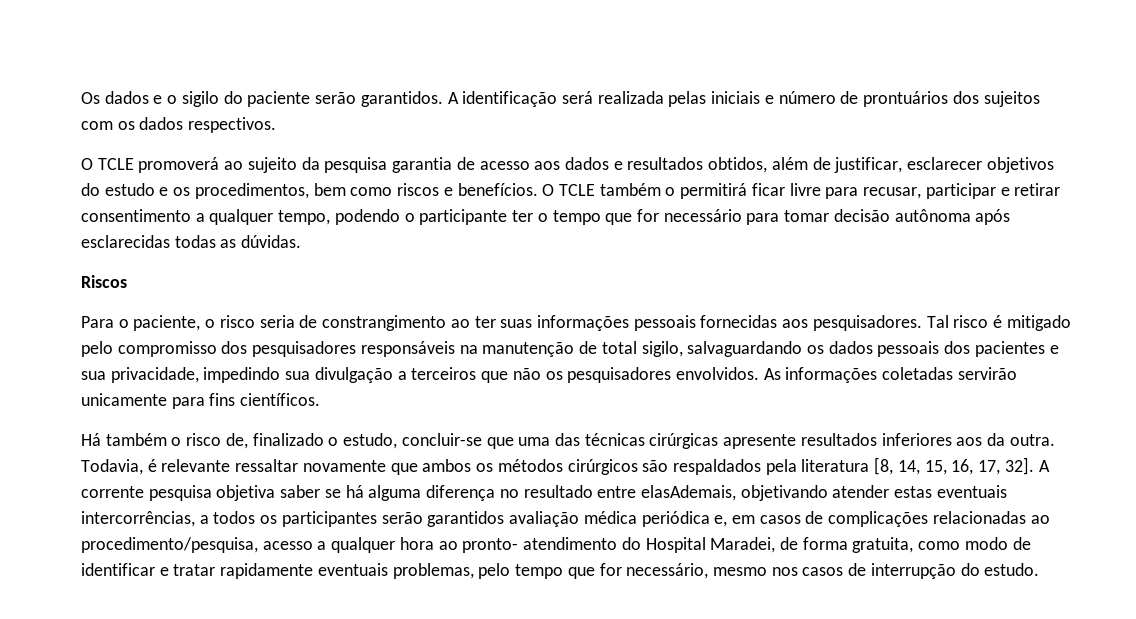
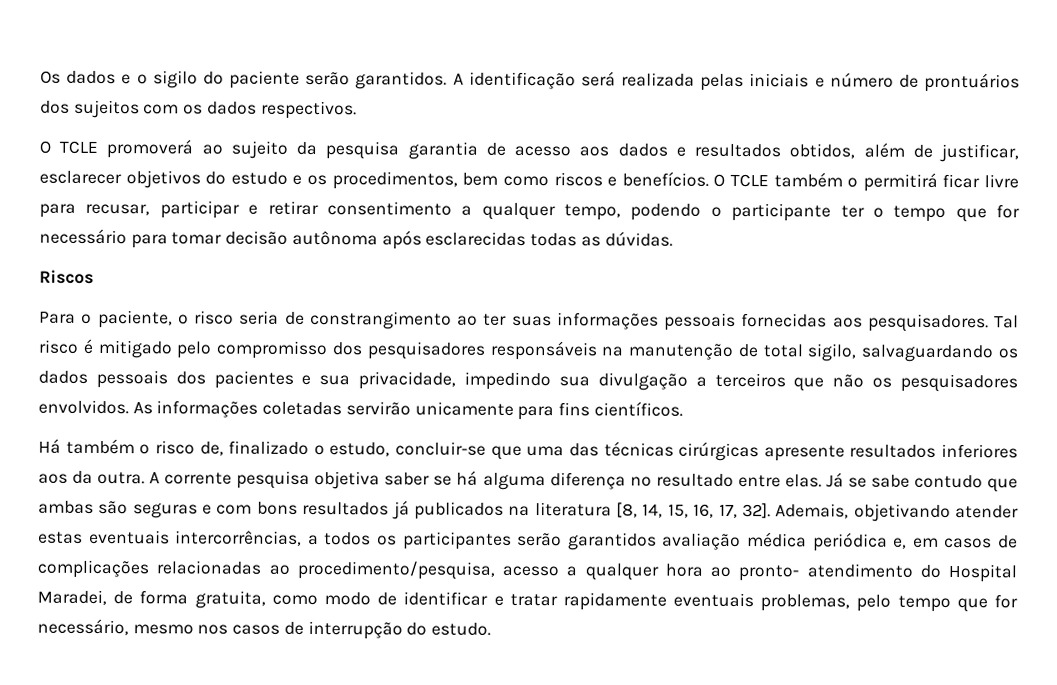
[81,457,1034,475] Todavia, é relevante ressaltar novamente que ambos os métodos cirúrgicos são respaldados pela literatura [8, 14, 15, 16, 17, 32]. -> (146, 478) none
[640,485,736,501] elasAdemais, -> [784,472,1018,493] [38,500,850,520] elas. Já se sabe contudo que ambas são seguras e com bons resultados já publicados na literatura [8, 14, 15, 16, 17, 32]. Ademais,

